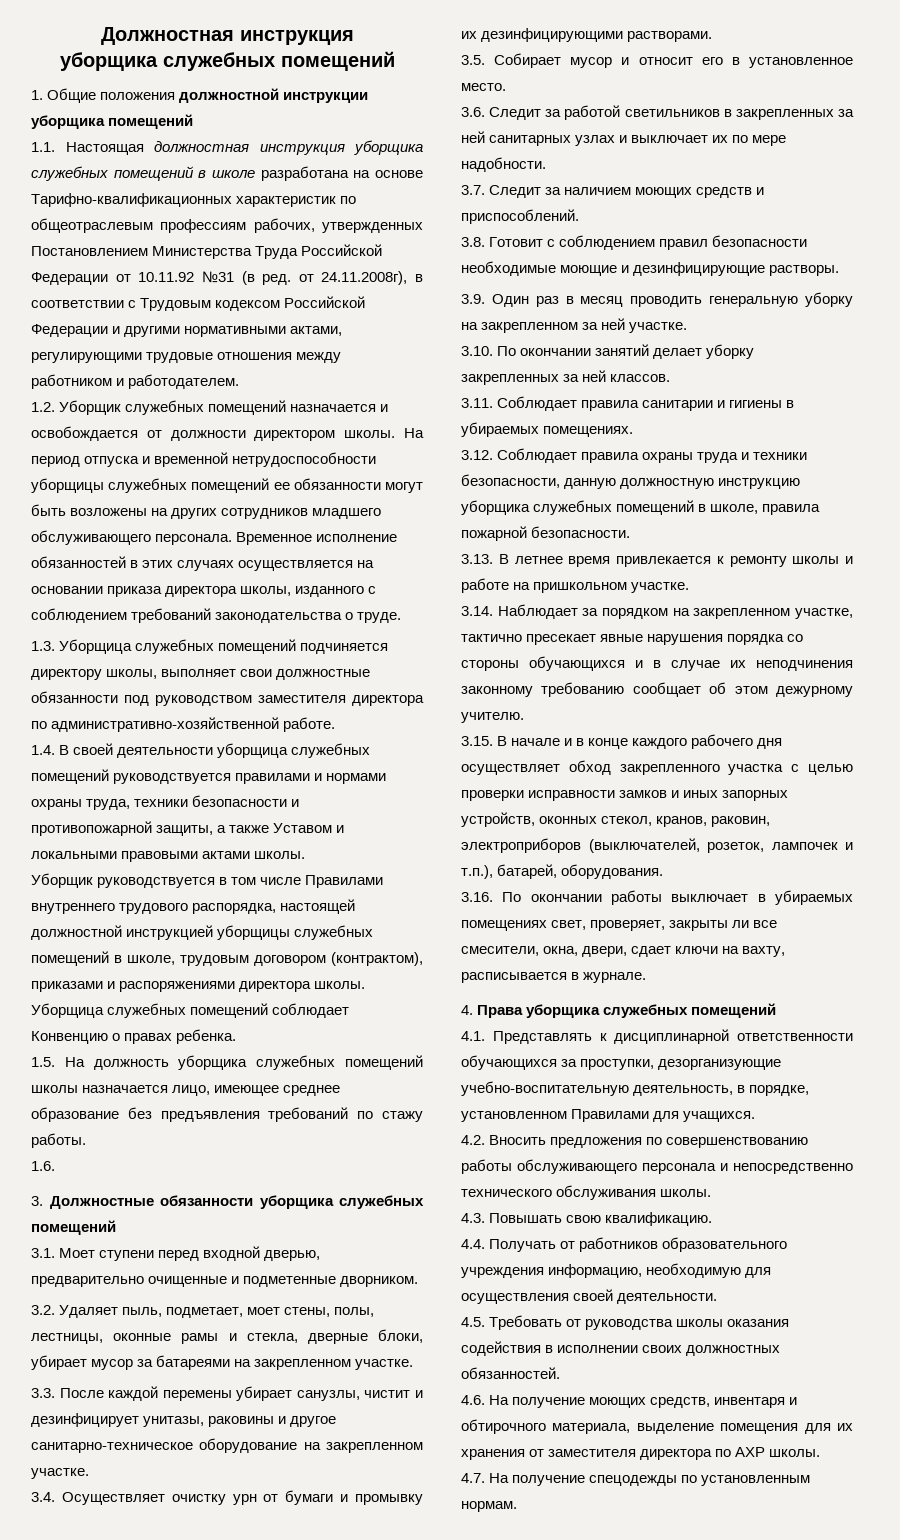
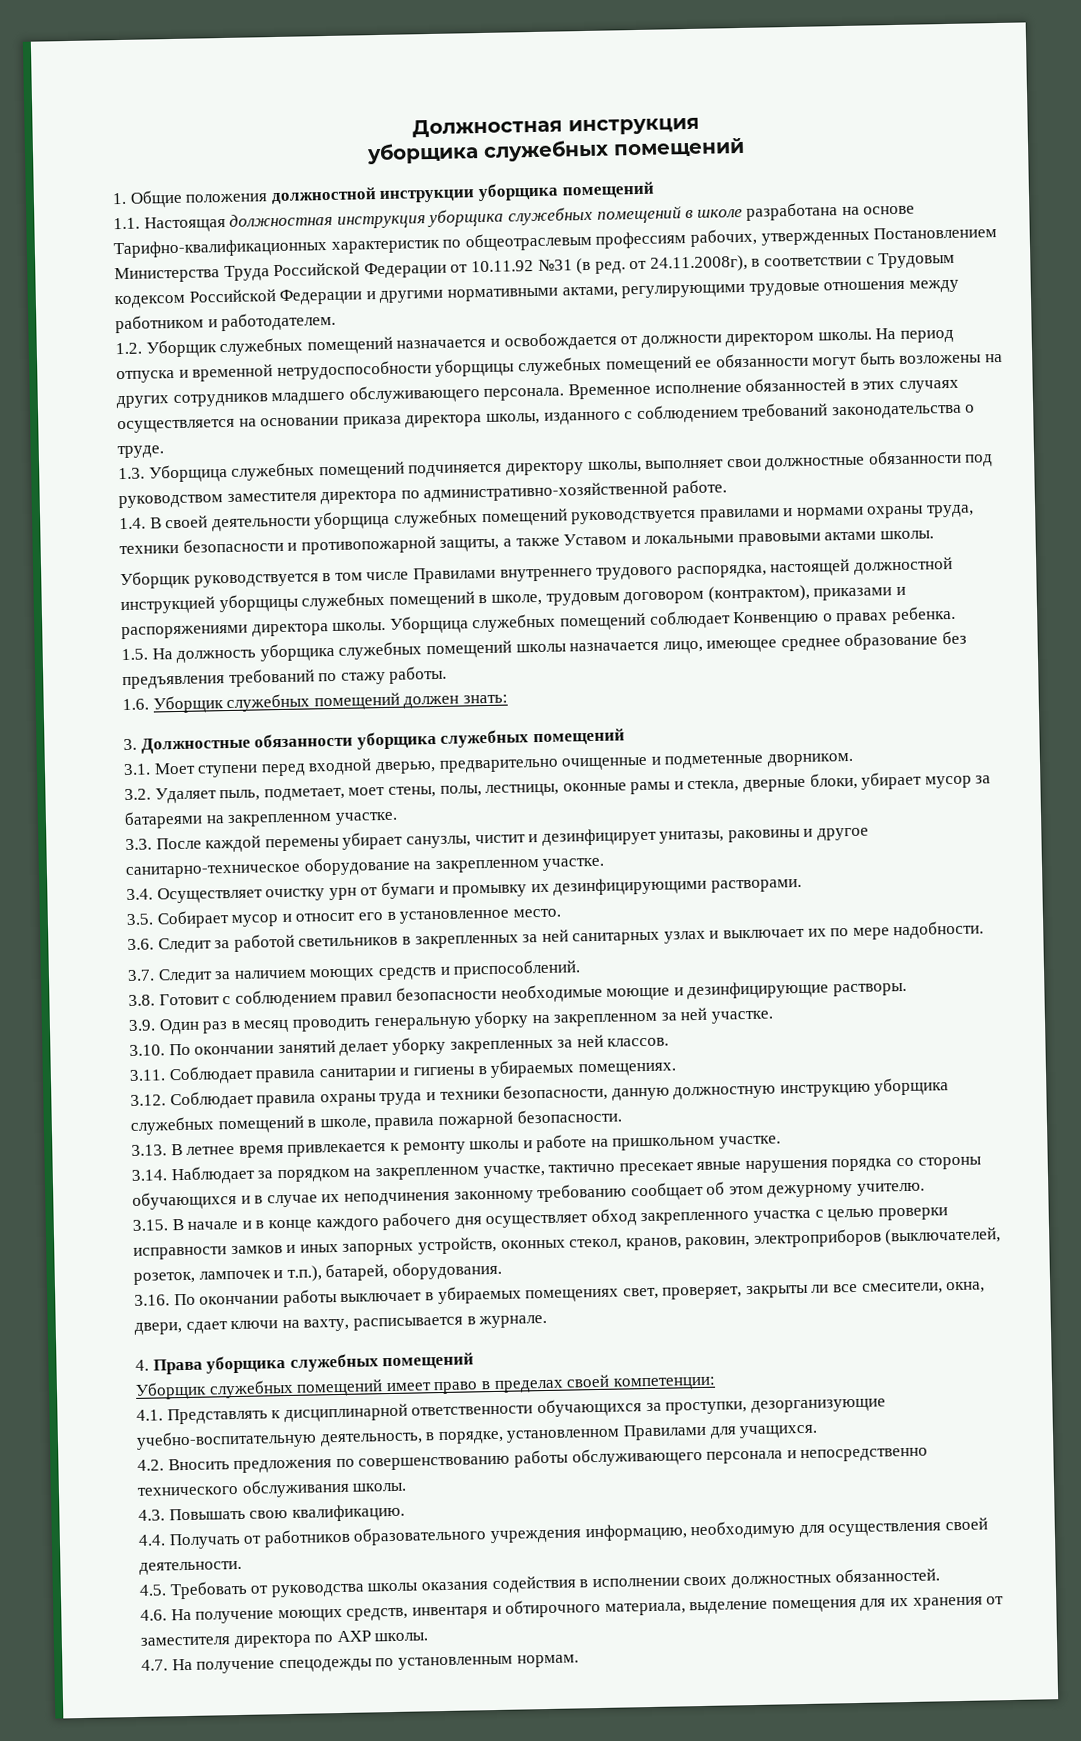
(55, 1166) none -> [152,692,508,714] Уборщик служебных помещений должен знать:
(777, 1010) none -> [135,1374,716,1400] // Уборщик служебных помещений имеет право в пределах своей компетенции:

